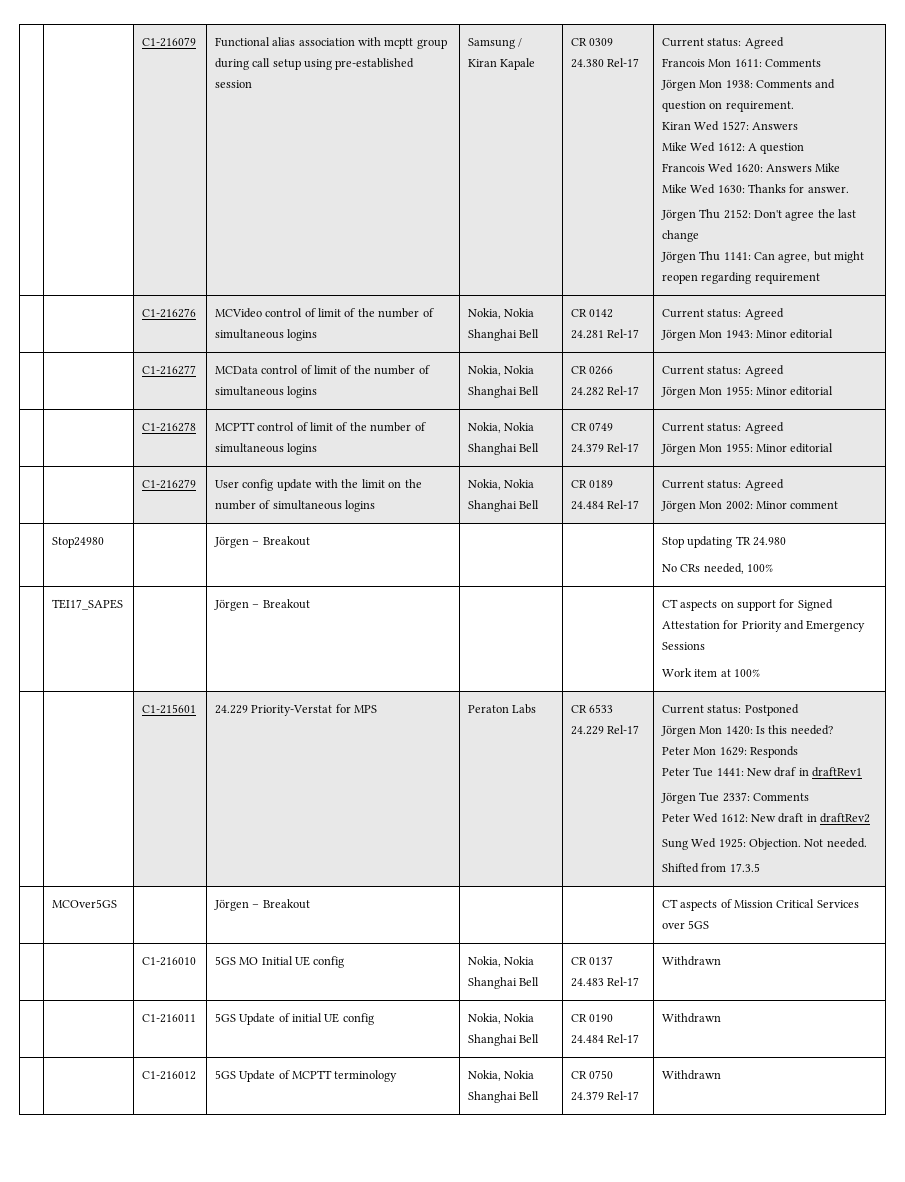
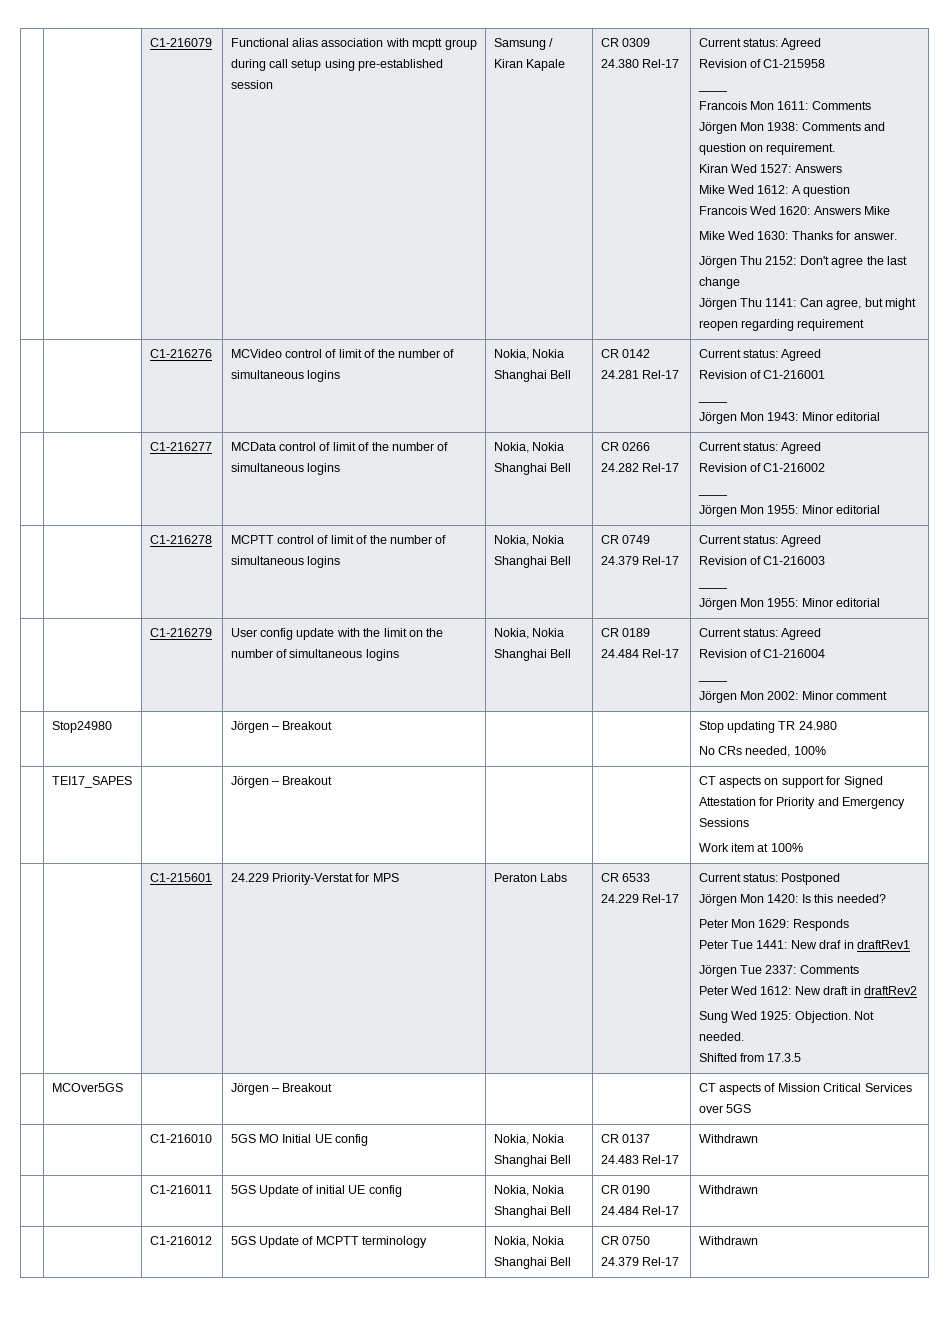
(784, 43) none -> [698,59,826,68] [697,89,728,92] // Revision of C1-215958 // ____
(784, 314) none -> [698,370,826,379] [697,400,728,403] // Revision of C1-216001 // ____
(784, 371) none -> [698,463,826,472] [697,493,728,496] // Revision of C1-216002 // ____
(784, 428) none -> [698,556,826,565] [697,586,728,589] // Revision of C1-216003 // ____
(784, 485) none -> [698,649,826,658] [697,679,728,682] // Revision of C1-216004 // ____

